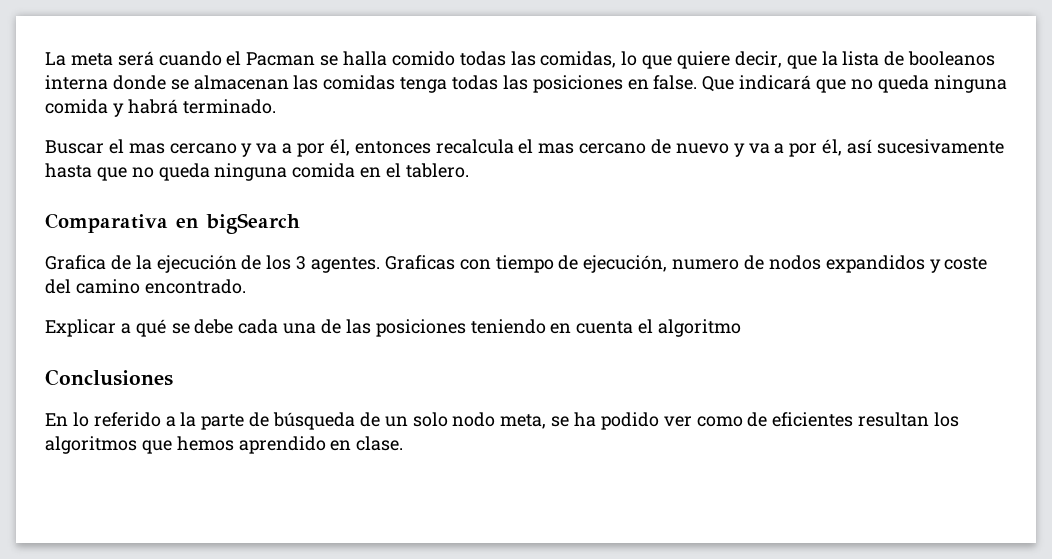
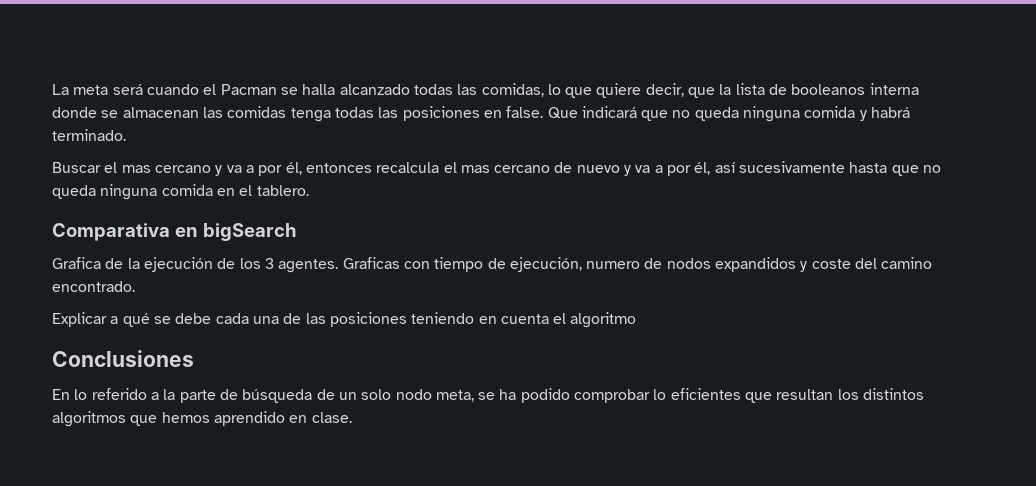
[391,51,455,66] comido -> [339,84,410,95] alcanzado
[663,412,854,427] ver como de eficientes -> [574,388,773,403] comprobar lo eficientes que
(960, 419) none -> [863,388,925,400] distintos

